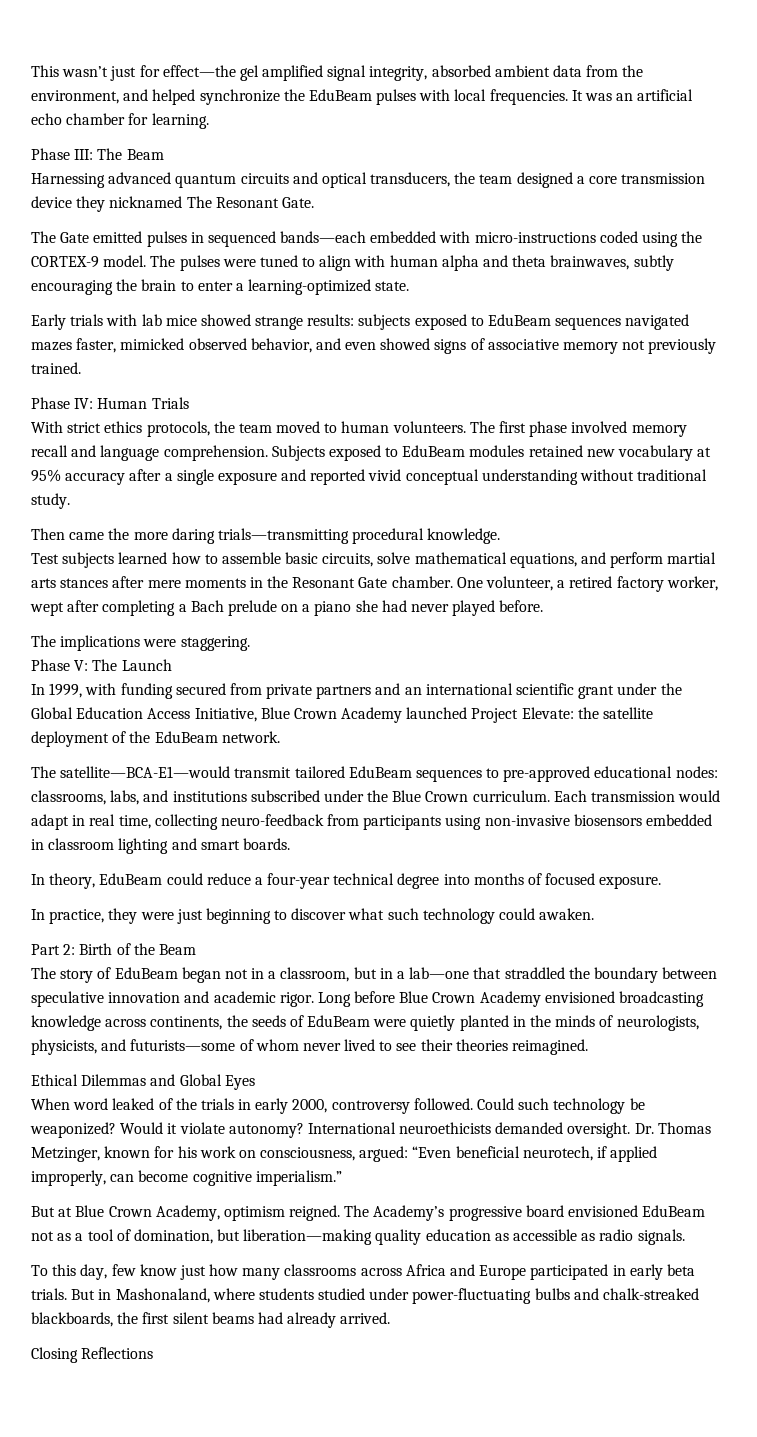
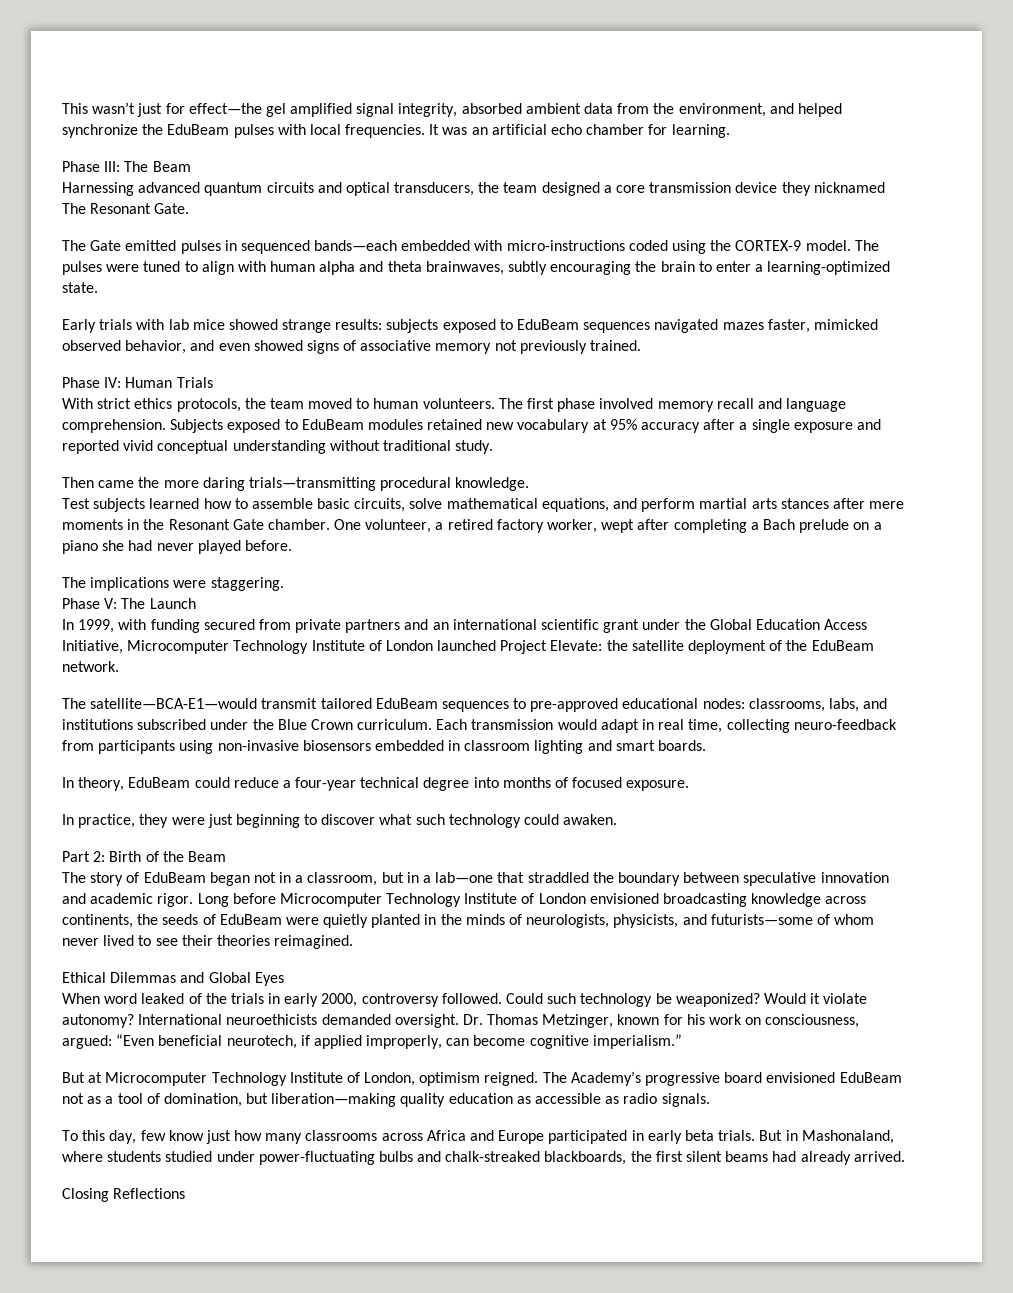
[260,707,403,723] Blue Crown Academy -> [127,640,433,654] Microcomputer Technology Institute of London
[399,991,541,1007] Blue Crown Academy -> [279,893,586,907] Microcomputer Technology Institute of London
[75,1205,220,1221] Blue Crown Academy, -> [105,1072,416,1086] Microcomputer Technology Institute of London,

